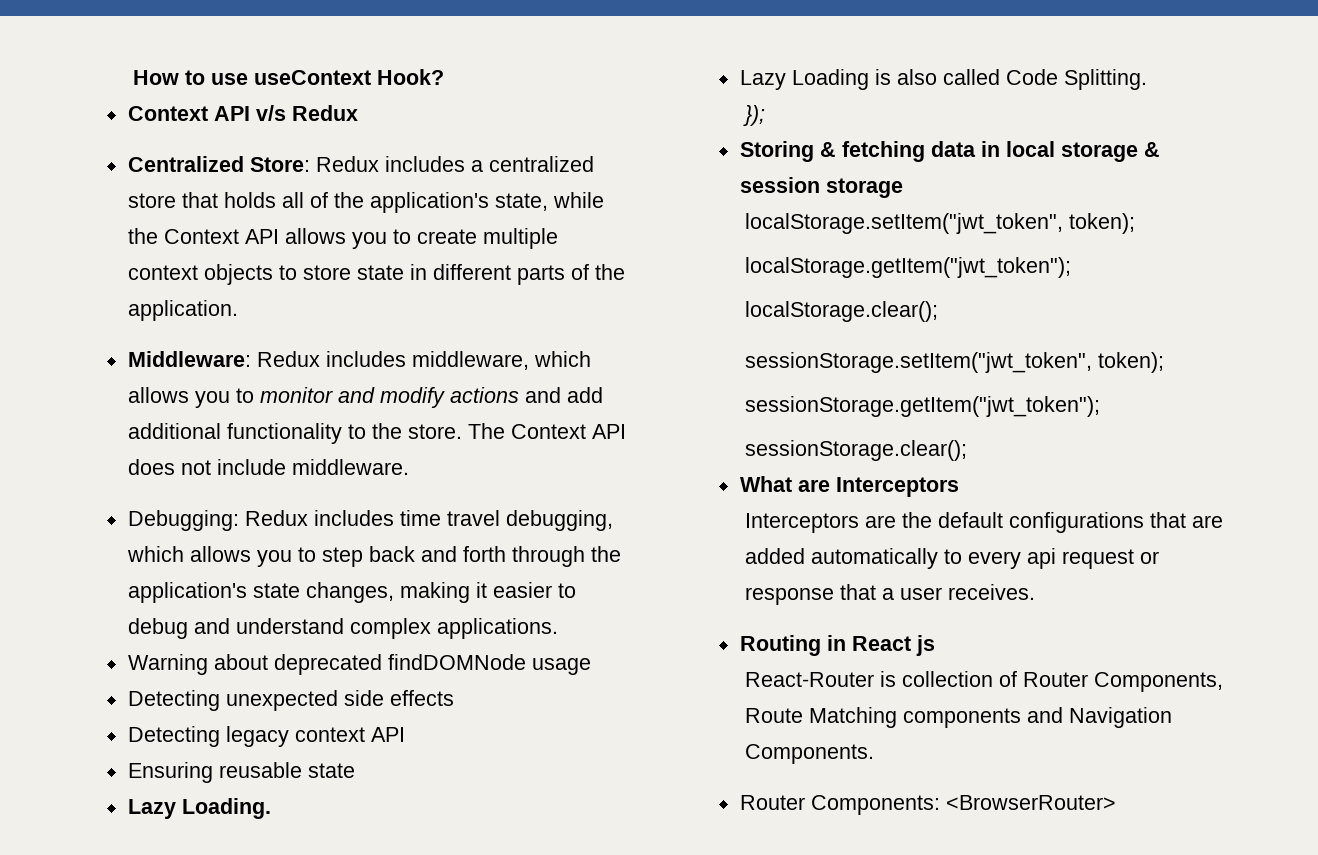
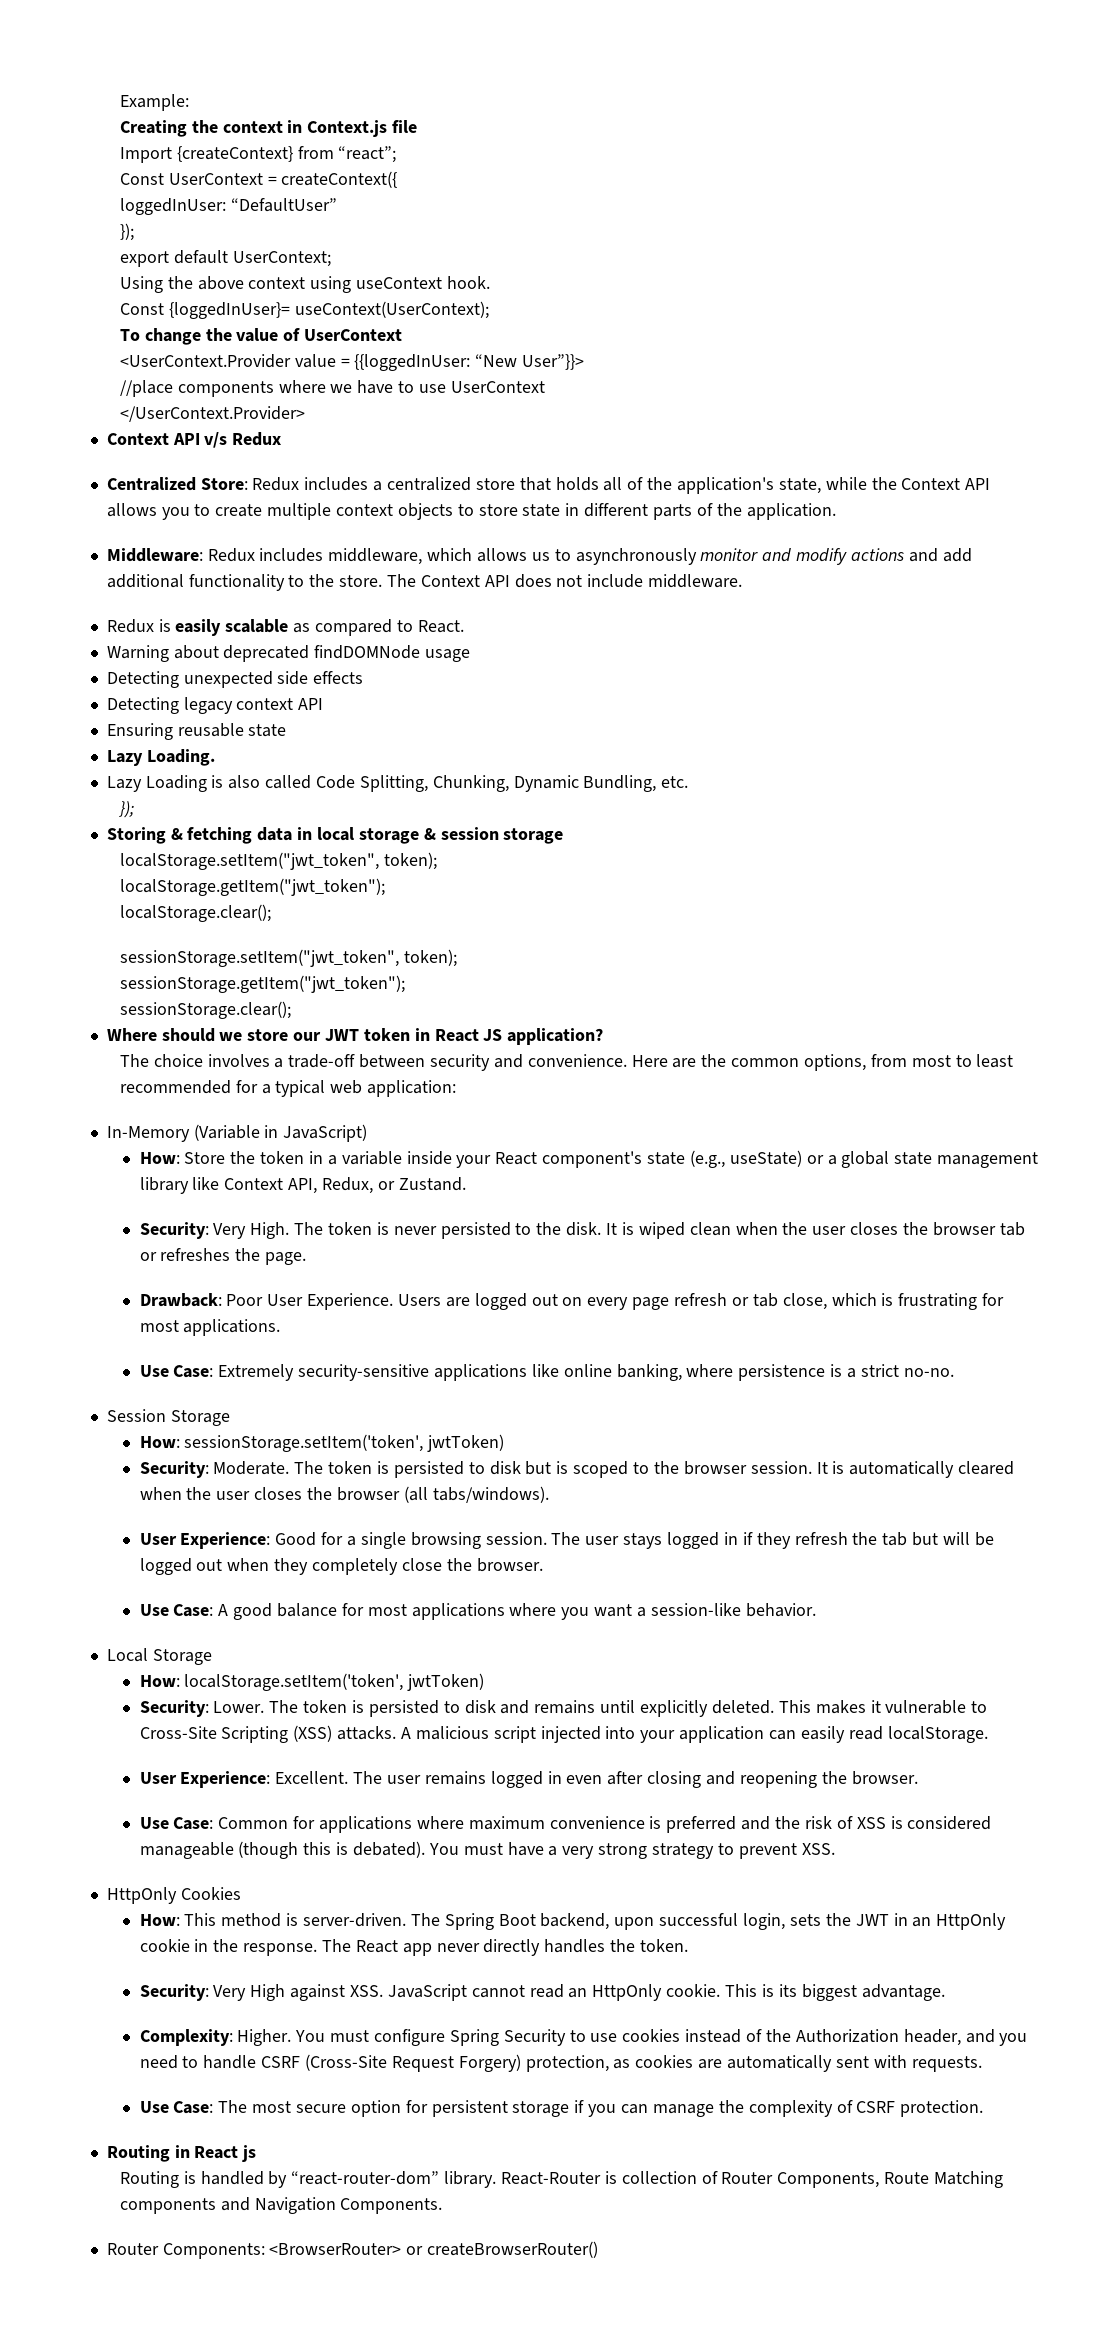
[132,69,444,85] How to use useContext Hook? -> [119,94,189,111] [119,120,418,137] [119,146,397,163] [119,171,398,188] [119,198,337,215] [119,223,134,241] [119,250,331,267] [119,276,490,293] [119,301,489,319] [119,328,403,345] [119,354,585,371] [119,380,545,397] [119,406,305,422] Example: // Creating the context in Context.js file // Import {createContext} from “react”; // Const UserContext = createContext({ // loggedInUser: “DefaultUser” // }); // export default UserContext; // Using the above context using useContext hook. // Const {loggedInUser}= useContext(UserContext); // To change the value of UserContext // <UserContext.Provider value = {{loggedInUser: “New User”}}> // //place components where we have to use UserContext // </UserContext.Provider>
[194,388,254,408] you to -> [531,548,697,565] us to asynchronously
[127,510,613,531] [126,546,621,567] [127,582,576,603] [127,618,558,639] Debugging: Redux includes time travel debugging, which allows you to step back and forth through the application's state changes, making it easier to debug and understand complex applications. -> [106,619,464,636] Redux is easily scalable as compared to React.
[1063,69,1147,90] Splitting. -> [359,775,689,792] Splitting, Chunking, Dynamic Bundling, etc.
[739,476,959,497] [744,512,1223,533] [744,548,1159,569] [744,584,1035,605] [739,635,935,656] What are Interceptors // Interceptors are the default configurations that are added automatically to every api request or response that a user receives. // Routing in React js // -> [106,1028,604,1045] [119,1054,1014,1071] [119,1080,457,1097] [106,1124,368,1142] [139,1150,1039,1168] [139,1177,466,1194] [139,1222,1025,1239] [139,1248,307,1265] [139,1293,1005,1310] [139,1319,281,1336] [139,1364,954,1381] [106,1409,230,1426] [139,1434,505,1452] [139,1461,1015,1478] [139,1486,549,1503] [139,1532,994,1549] [139,1558,543,1575] [139,1603,816,1620] [106,1648,212,1665] [139,1673,485,1691] [139,1700,988,1717] [139,1725,988,1743] [139,1771,918,1788] [139,1816,992,1833] [139,1841,835,1859] [106,1887,241,1904] [139,1913,1007,1930] [139,1939,689,1956] [139,1984,945,2001] [139,2029,1028,2046] [139,2054,982,2072] [139,2100,984,2117] [106,2145,257,2162] [119,2171,497,2188] Where should we store our JWT token in React JS application? // The choice involves a trade-off between security and convenience. Here are the common options, from most to least recommended for a typical web application: // In-Memory (Variable in JavaScript) // How: Store the token in a variable inside your React component's state (e.g., useState) or a global state management library like Context API, Redux, or Zustand. // Security: Very High. The token is never persisted to the disk. It is wiped clean when the user closes the browser tab or refreshes the page. // Drawback: Poor User Experience. Users are logged out on every page refresh or tab close, which is frustrating for most applications. // Use Case: Extremely security-sensitive applications like online banking, where persistence is a strict no-no. // Session Storage // How: sessionStorage.setItem('token', jwtToken) // Security: Moderate. The token is persisted to disk but is scoped to the browser session. It is automatically cleared when the user closes the browser (all tabs/windows). // User Experience: Good for a single browsing session. The user stays logged in if they refresh the tab but will be logged out when they completely close the browser. // Use Case: A good balance for most applications where you want a session-like behavior. // Local Storage // How: localStorage.setItem('token', jwtToken) // Security: Lower. The token is persisted to disk and remains until explicitly deleted. This makes it vulnerable to Cross-Site Scripting (XSS) attacks. A malicious script injected into your application can easily read localStorage. // User Experience: Excellent. The user remains logged in even after closing and reopening the browser. // Use Case: Common for applications where maximum convenience is preferred and the risk of XSS is considered manageable (though this is debated). You must have a very strong strategy to prevent XSS. // HttpOnly Cookies // How: This method is server-driven. The Spring Boot backend, upon successful login, sets the JWT in an HttpOnly cookie in the response. The React app never directly handles the token. // Security: Very High against XSS. JavaScript cannot read an HttpOnly cookie. This is its biggest advantage. // Complexity: Higher. You must configure Spring Security to use cookies instead of the Authorization header, and you need to handle CSRF (Cross-Site Request Forgery) protection, as cookies are automatically sent with requests. // Use Case: The most secure option for persistent storage if you can manage the complexity of CSRF protection. // Routing in React js // Routing is handled by “react-router-dom” library.
(1116, 802) none -> [406,2241,599,2258] or createBrowserRouter()

